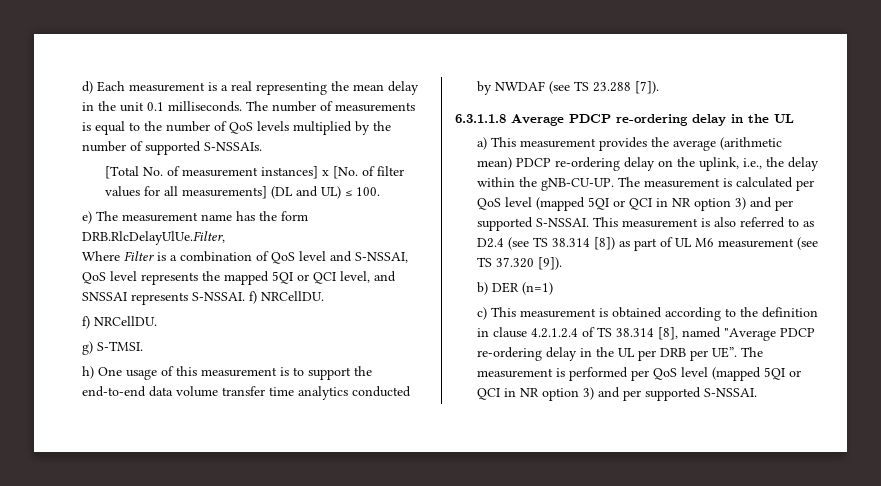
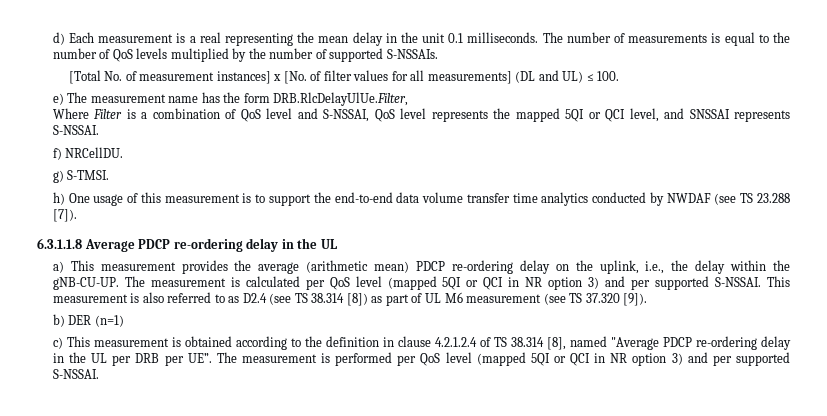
[249,291,325,304] f) NRCellDU. -> (99, 130) none

